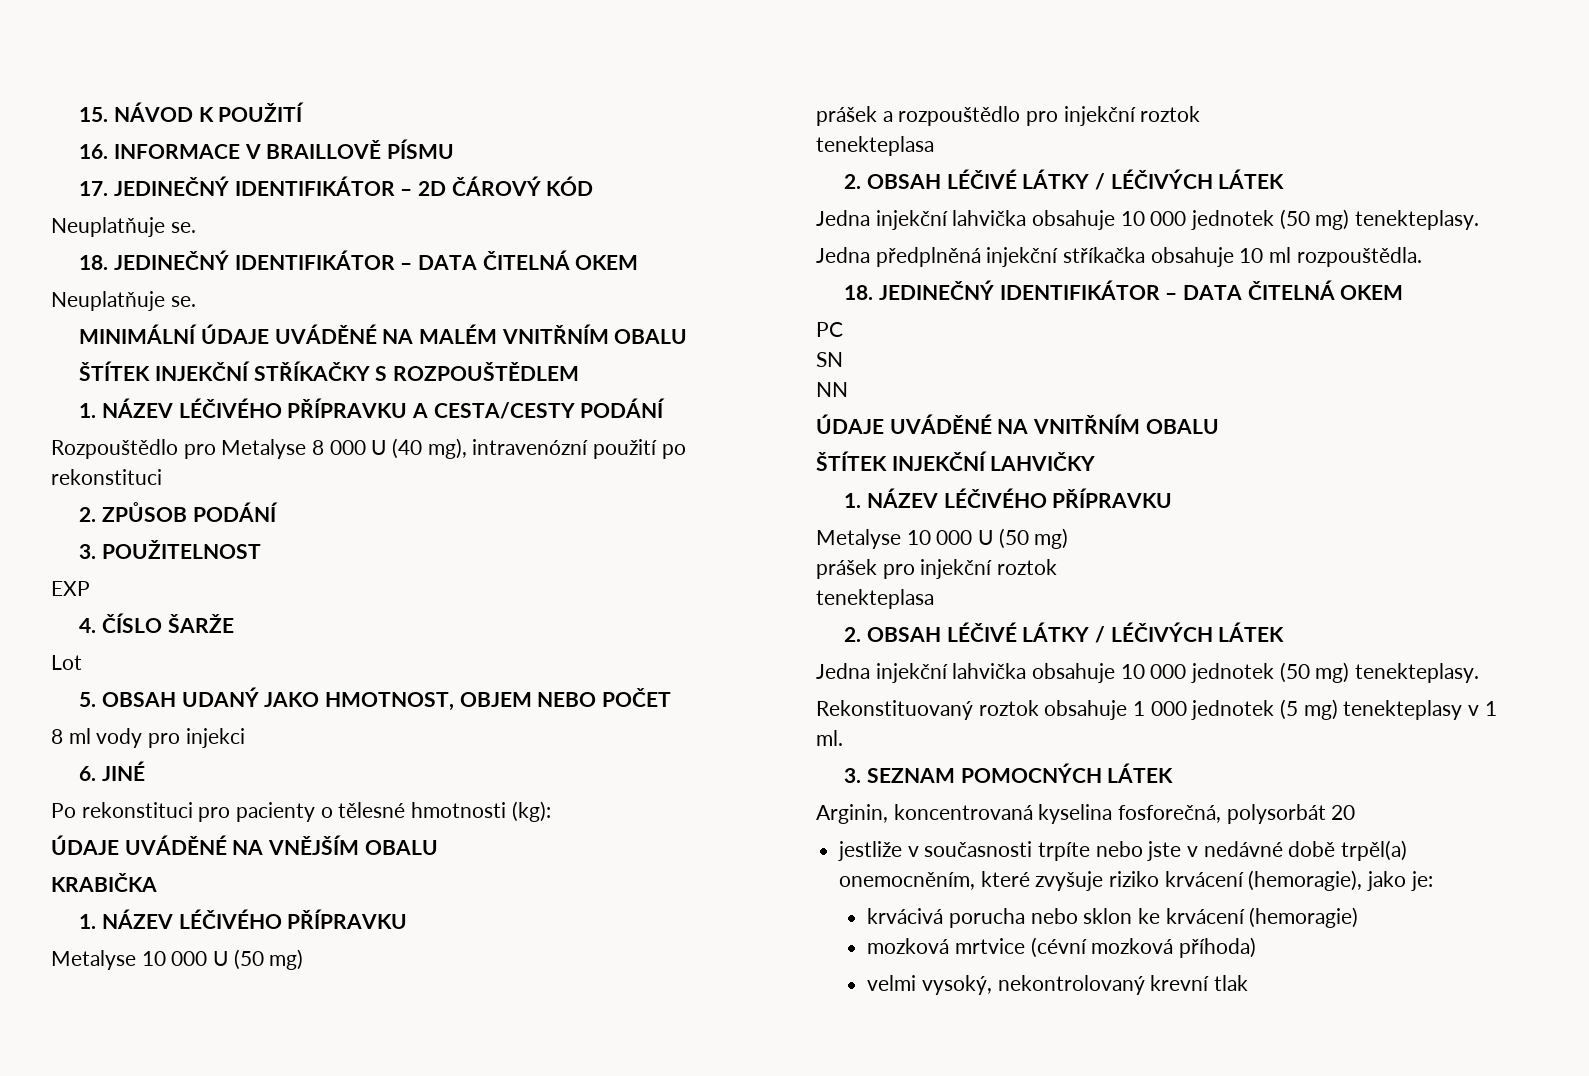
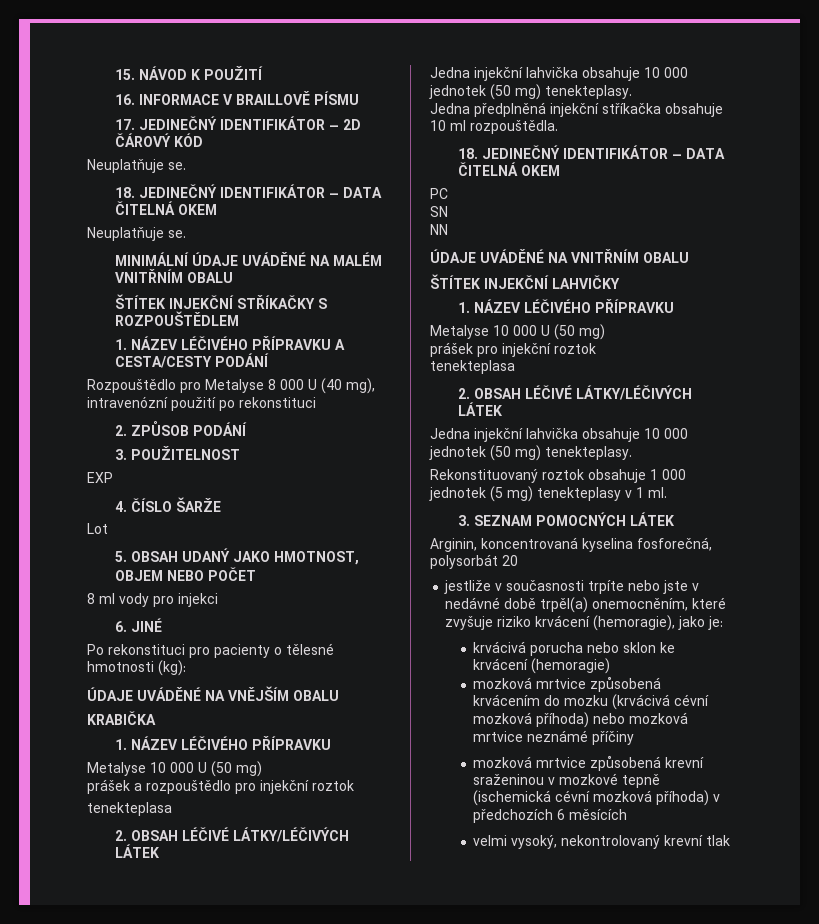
[1022,169,1213,190] LÁTKY / LÉČIVÝCH -> [232,827,349,842] LÁTKY/LÉČIVÝCH
[1022,622,1213,643] LÁTKY / LÉČIVÝCH -> [575,385,692,400] LÁTKY/LÉČIVÝCH
[1030,937,1257,958] (cévní mozková příhoda) -> [590,676,662,692] [473,694,710,710] [473,712,689,728] [473,730,635,745] [473,755,705,771] [473,773,661,788] [473,790,721,806] [473,809,628,823] způsobená krvácením do mozku (krvácivá cévní mozková příhoda) nebo mozková mrtvice neznámé příčiny // mozková mrtvice způsobená krevní sraženinou v mozkové tepně (ischemická cévní mozková příhoda) v předchozích 6 měsících

